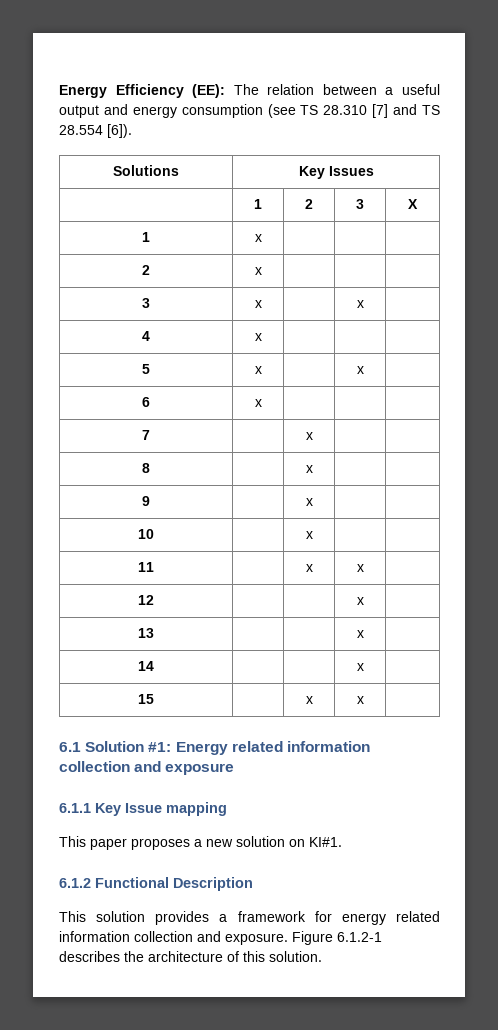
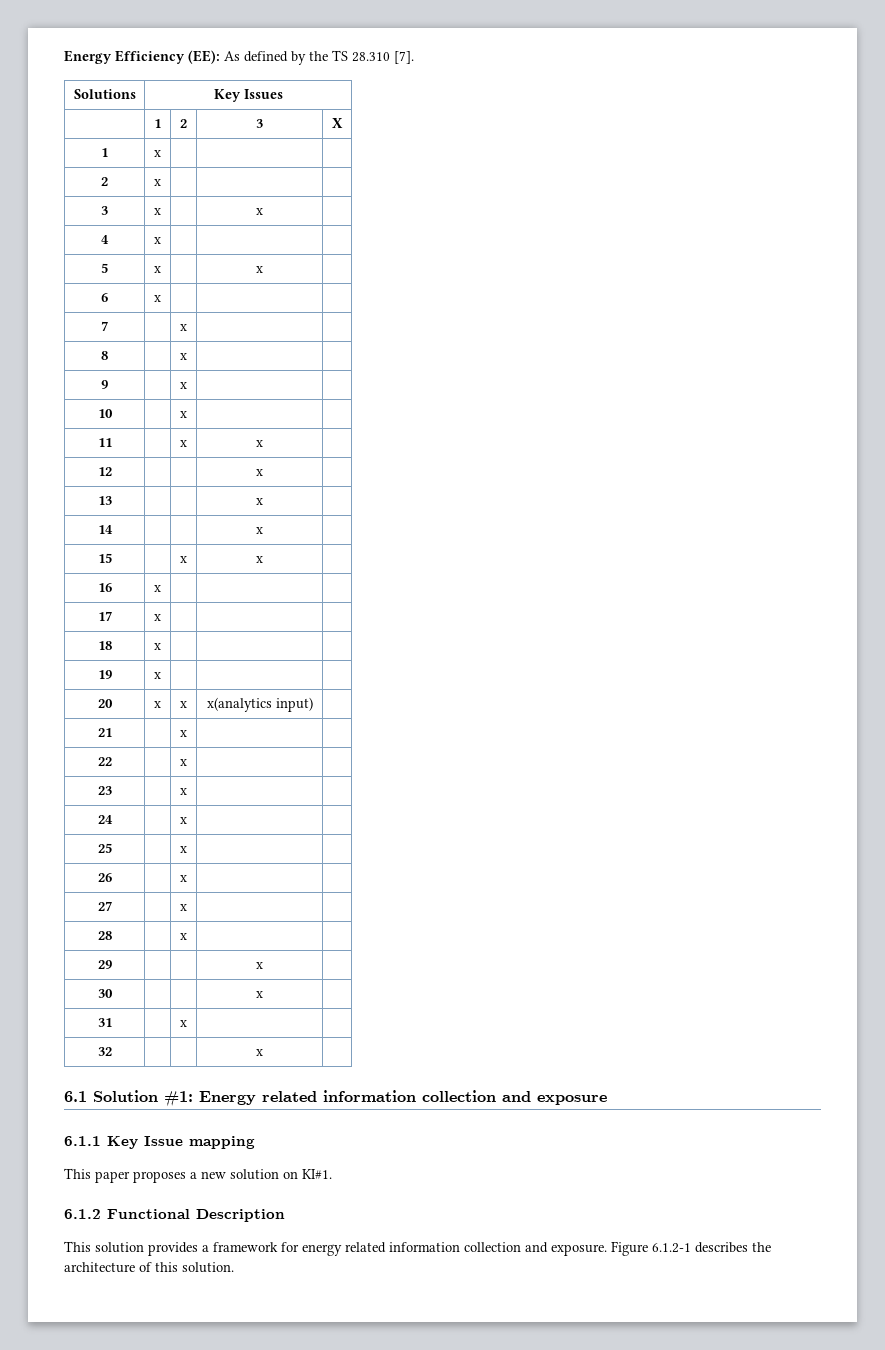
[233,84,440,95] [59,104,441,118] [59,124,132,138] The relation between a useful output and energy consumption (see TS 28.310 [7] and TS 28.554 [6]). -> [224,50,414,65] As defined by the TS 28.310 [7].
(364, 700) none -> [97,583,112,592] [154,585,161,592] [97,611,112,621] [154,614,161,621] [97,641,112,650] [154,643,161,650] [97,670,112,679] [154,672,161,679] [97,699,113,708] [154,701,161,708] [180,701,187,708] [206,697,313,712] [97,728,112,737] [180,730,187,737] [97,757,112,766] [180,759,187,766] [97,786,112,795] [180,788,187,795] [97,815,113,824] [180,817,187,824] [97,843,112,853] [180,846,187,853] [97,873,112,882] [180,875,187,882] [97,901,112,911] [180,904,187,911] [97,931,112,940] [180,933,187,940] [97,960,112,969] [255,962,263,969] [97,989,113,998] [255,991,263,998] [97,1018,112,1027] [180,1020,187,1027] [97,1047,112,1056] [255,1049,263,1056] // 16 | x | | | // 17 | x | | | // 18 | x | | | // 19 | x | | | // 20 | x | x | x(analytics input) | // 21 | | x | | // 22 | | x | | // 23 | | x | | // 24 | | x | | // 25 | | x | | // 26 | | x | | // 27 | | x | | // 28 | | x | | // 29 | | | x | // 30 | | | x | // 31 | | x | | // 32 | | | x |

